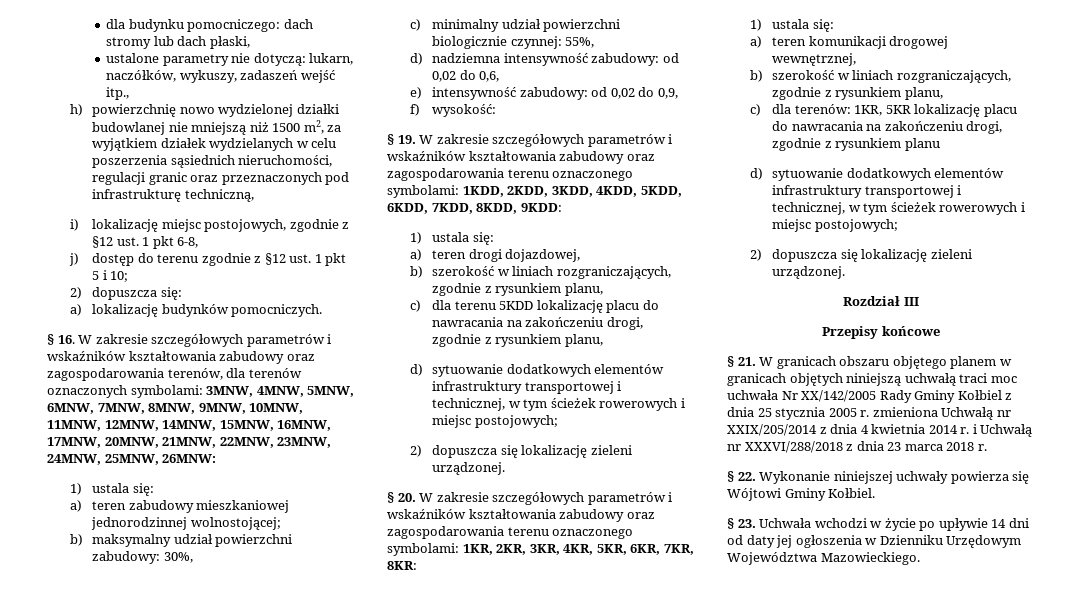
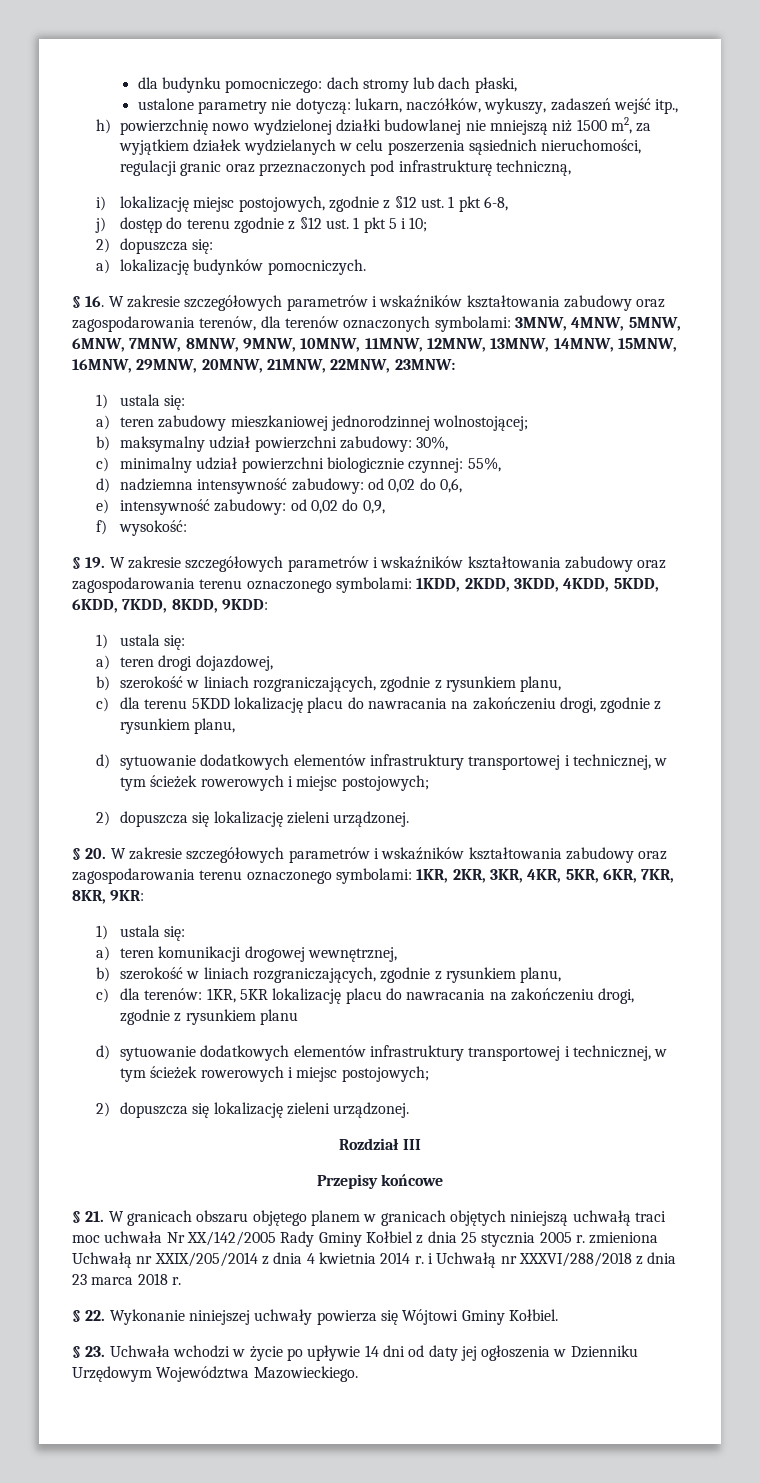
(159, 425) none -> [490,338,550,352] 13MNW,
[47,437,101,448] 17MNW, -> [136,359,198,373] 29MNW,
[277,437,332,448] [47,454,217,465] 23MNW, 24MNW, 25MNW, 26MNW: -> [394,359,455,370] 23MNW:
[387,561,417,570] 8KR: -> [72,890,145,904] 8KR, 9KR:

